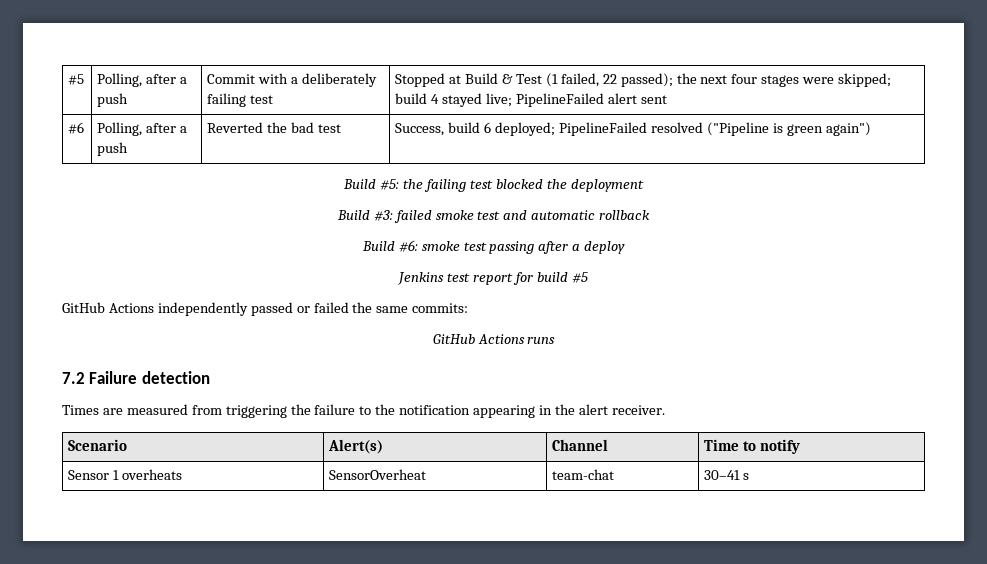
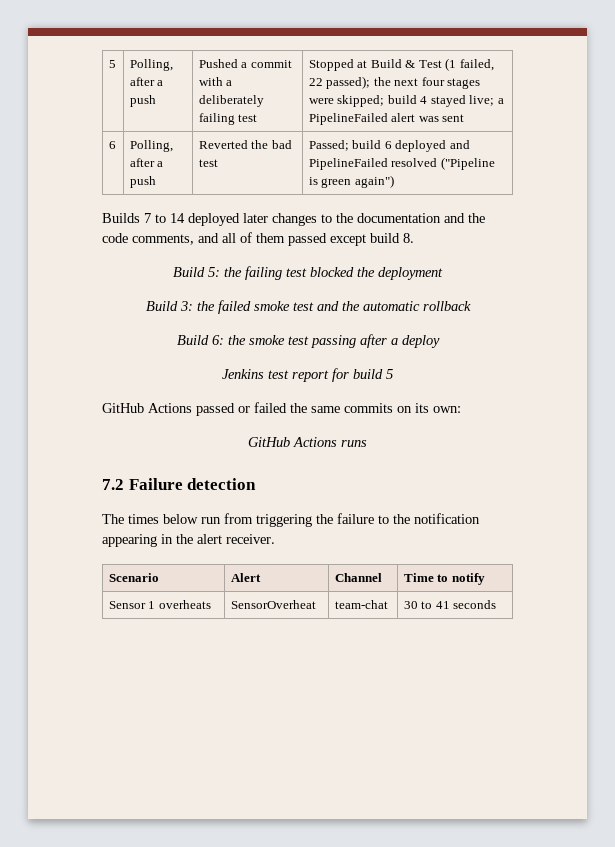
[68,74,85,85] [97,73,188,87] [97,93,129,107] [207,74,256,84] #5 | Polling, after a push | Commit -> [108,60,116,68] [129,59,173,71] [129,77,164,86] [129,95,156,107] [198,59,292,68] 5 | Polling, after a push | Pushed a commit
(513, 100) none -> [497,98,504,104] a
(637, 98) none -> [418,116,439,122] was
[68,122,85,134] #6 -> [108,141,116,149] 6
[395,123,445,136] Success, -> [308,140,349,151] Passed;
[495,122,556,136] deployed; -> [395,140,470,152] deployed and
[343,179,400,190] // Build #5: -> [102,213,485,226] [102,232,414,246] [173,267,220,277] // Builds 7 to 14 deployed later changes to the documentation and the code comments, and all of them passed except build 8. // Build 5:
[373,210,393,221] #3: -> [179,301,215,311] 3: the
(528, 215) none -> [341,301,360,311] the
[398,240,418,252] #6: -> [211,335,246,345] 6: the
[571,272,588,283] [62,302,248,316] #5 // GitHub Actions independently -> [386,369,393,379] [102,403,192,413] 5 // GitHub Actions
[412,303,469,313] commits: -> [344,403,461,413] commits on its own:
[62,404,188,415] Times are measured -> [102,514,221,524] The times below run
[328,439,384,454] Alert(s) -> [230,573,261,582] Alert
[704,470,750,480] 30–41 s -> [403,600,497,609] 30 to 41 seconds

